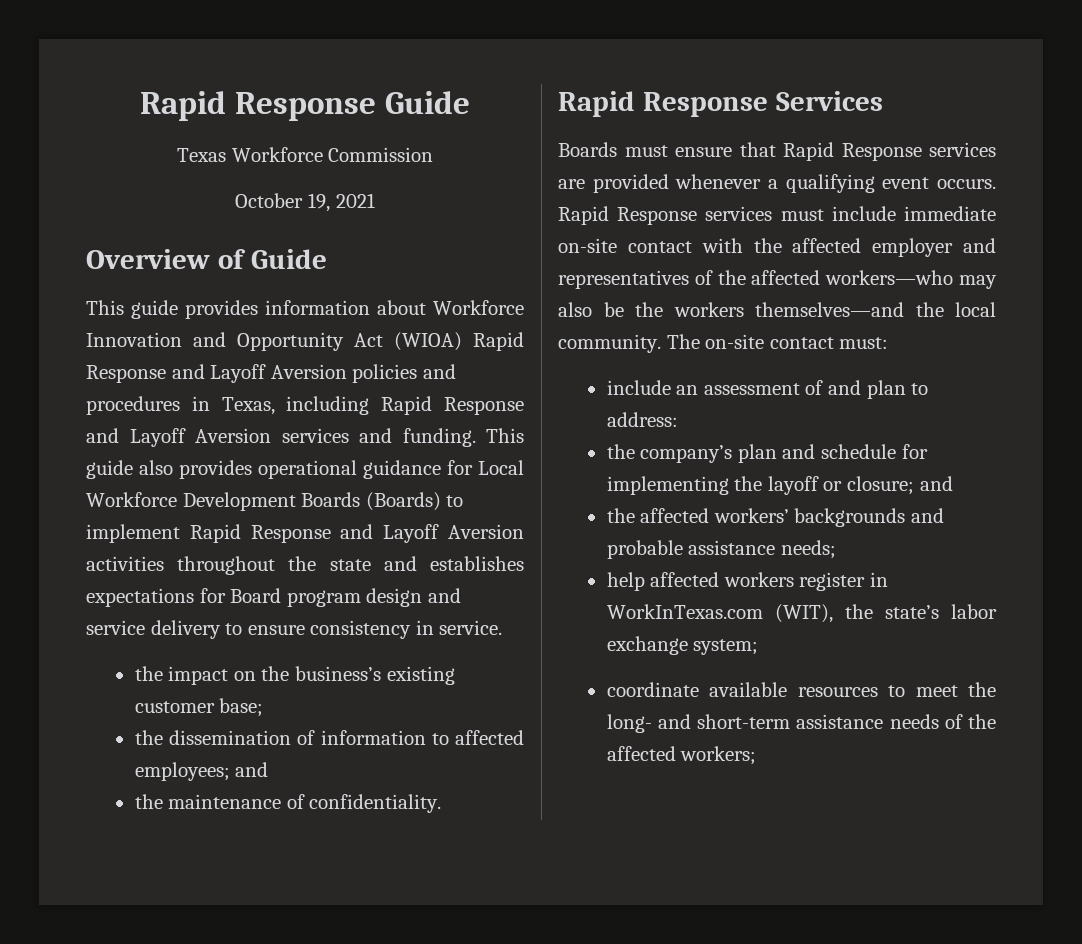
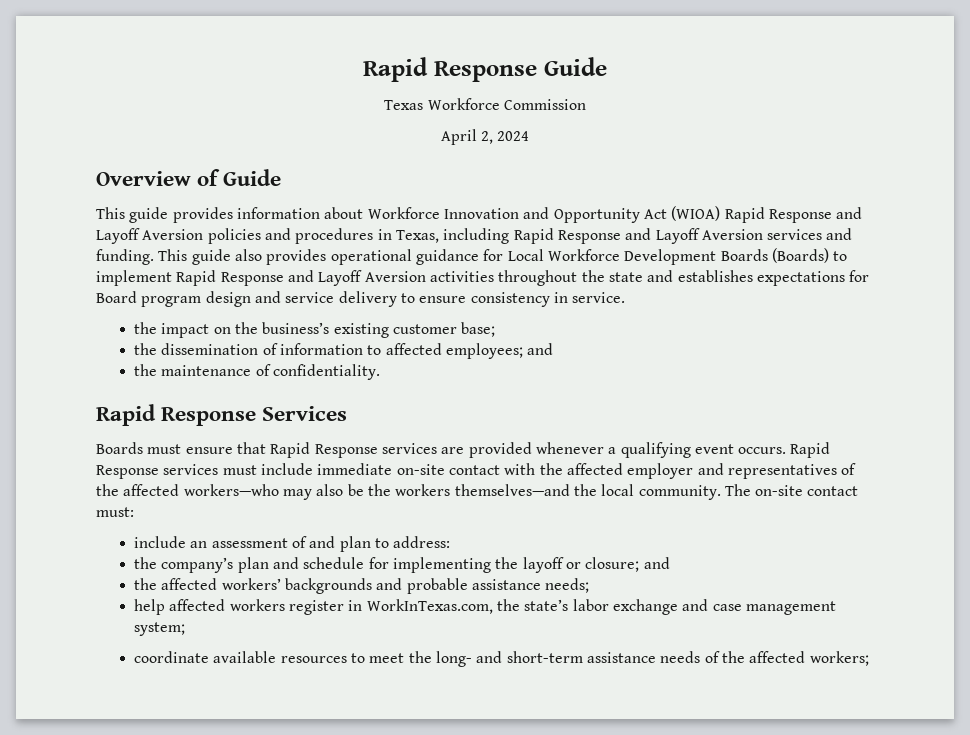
[235,193,375,212] October 19, 2021 -> [440,129,530,145] April 2, 2024
[606,604,833,623] WorkInTexas.com (WIT), -> [366,599,493,614] WorkInTexas.com,
(688, 645) none -> [682,599,836,615] and case management

